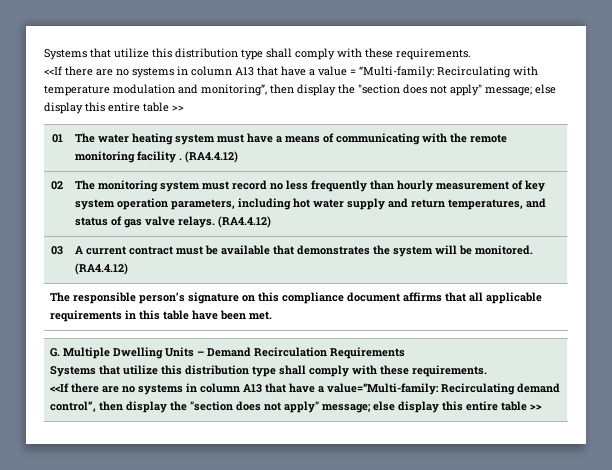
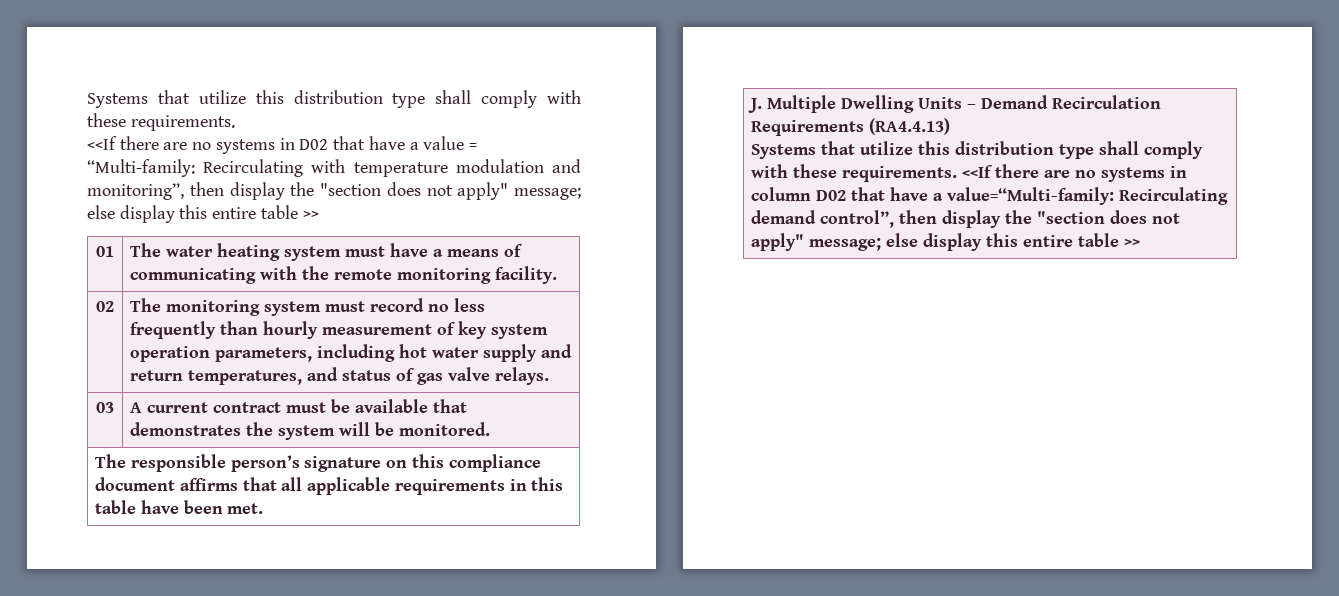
[191,66,254,76] column A13 -> [299,139,329,150] D02
[137,151,239,163] facility . (RA4.4.12) -> [495,266,558,284] facility.
[218,216,272,228] (RA4.4.12) -> (550, 376) none
[75,263,129,275] (RA4.4.12) -> (491, 429) none
[50,348,61,357] G. -> [748,98,763,113] J.
(406, 353) none -> [869,118,951,135] (RA4.4.13)
[50,383,263,395] // <<If there are no systems in column A13 -> [962,164,1188,182] [751,187,847,201] <<If there are no systems in column D02

